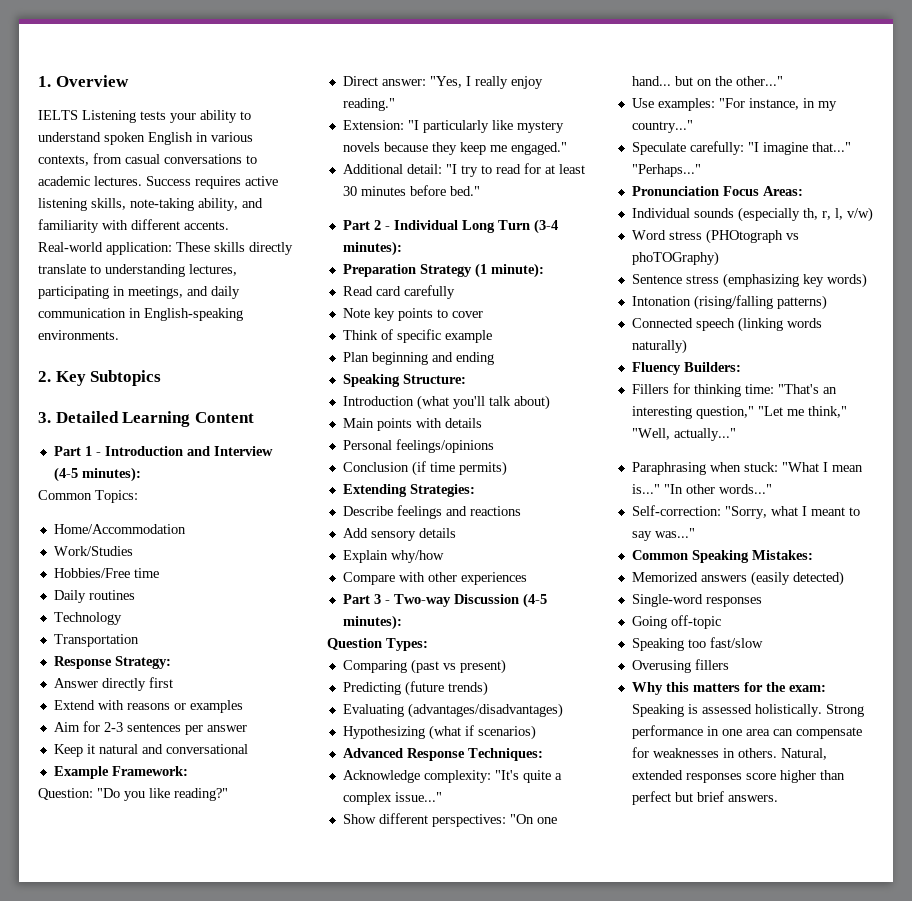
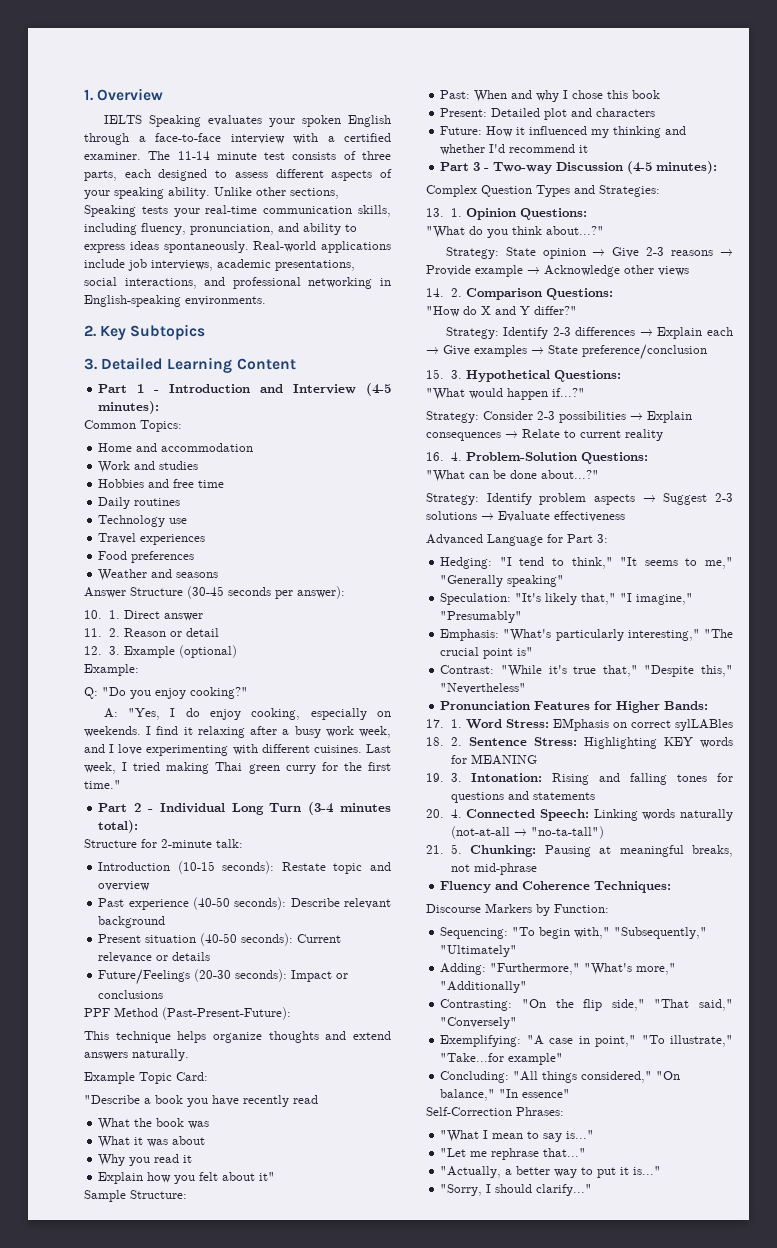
[82,110,251,123] [38,132,253,145] [38,153,257,166] [38,176,278,189] [38,198,263,211] [38,219,229,233] [38,242,293,255] [38,264,237,277] [38,286,240,299] [38,308,126,318] Listening tests your ability to understand spoken English in various contexts, from casual conversations to academic lectures. Success requires active listening skills, note-taking ability, and familiarity with different accents. Real-world application: These skills directly translate to understanding lectures, participating in meetings, and daily communication -> [148,115,391,127] [84,133,391,145] [84,151,391,160] [84,169,393,181] [84,187,339,199] [84,205,391,217] [84,223,357,235] [84,241,391,253] [84,259,355,271] [84,277,373,289] Speaking evaluates your spoken English through a face-to-face interview with a certified examiner. The 11-14 minute test consists of three parts, each designed to assess different aspects of your speaking ability. Unlike other sections, Speaking tests your real-time communication skills, including fluency, pronunciation, and ability to express ideas spontaneously. Real-world applications include job interviews, academic presentations, social interactions, and professional networking
[53,524,186,534] [53,546,133,556] [53,568,159,578] [53,590,135,603] [53,612,122,625] [53,634,139,647] [53,656,171,669] [53,677,173,691] [53,700,243,713] [53,721,247,735] [53,744,248,757] [53,766,188,779] [38,788,228,801] [342,76,543,89] [342,98,395,111] [342,120,564,133] [342,142,567,155] [342,163,585,177] [342,185,480,196] Home/Accommodation // Work/Studies // Hobbies/Free time // Daily routines // Technology // Transportation // Response Strategy: // Answer directly first // Extend with reasons or examples // Aim for 2-3 sentences per answer // Keep it natural and conversational // Example Framework: // Question: "Do you like reading?" // Direct answer: "Yes, I really enjoy reading." // Extension: "I particularly like mystery novels because they keep me engaged." // Additional detail: "I try to read for at least 30 minutes before bed." -> [98,443,254,452] [98,461,199,473] [98,479,225,488] [98,497,181,509] [98,515,188,527] [98,533,206,545] [98,551,195,563] [98,569,219,581] [84,586,345,599] [84,610,203,621] [84,628,219,637] [84,645,237,658] [84,664,139,676] [84,687,248,699] [103,708,392,720] [84,726,392,738] [84,744,392,756] [84,762,391,774] [84,780,121,789] Home and accommodation // Work and studies // Hobbies and free time // Daily routines // Technology use // Travel experiences // Food preferences // Weather and seasons // Answer Structure (30-45 seconds per answer): // 10. 1. Direct answer // 11. 2. Reason or detail // 12. 3. Example (optional) // Example: // Q: "Do you enjoy cooking?" // A: "Yes, I do enjoy cooking, especially on weekends. I find it relaxing after a busy work week, and I love experimenting with different cuisines. Last week, I tried making Thai green curry for the first time."
[342,241,402,256] [342,263,544,278] [342,285,455,299] [342,308,483,321] [342,329,492,343] [342,352,494,365] [342,374,466,387] [342,395,550,410] [342,418,482,431] [342,439,494,453] [342,461,507,476] [342,484,475,497] [342,505,521,519] [342,528,456,541] [342,550,444,563] [342,572,527,585] minutes): // Preparation Strategy (1 minute): // Read card carefully // Note key points to cover // Think of specific example // Plan beginning and ending // Speaking Structure: // Introduction (what you'll talk about) // Main points with details // Personal feelings/opinions // Conclusion (if time permits) // Extending Strategies: // Describe feelings and reactions // Add sensory details // Explain why/how // Compare with other experiences -> [340,803,391,812] [98,820,139,833] [84,839,243,848] [98,861,391,874] [98,881,151,891] [98,897,391,910] [98,916,166,928] [98,933,342,946] [98,952,211,963] [98,969,349,985] [98,990,164,999] [84,1007,291,1020] [84,1031,391,1043] [84,1049,189,1061] [84,1072,208,1084] [84,1095,318,1107] [98,1118,210,1130] [98,1136,206,1148] [98,1154,193,1166] [98,1172,276,1184] [84,1190,187,1202] [440,90,661,102] [440,108,656,120] [440,126,687,138] [440,144,589,155] minutes total): // Structure for 2-minute talk: // Introduction (10-15 seconds): Restate topic and overview // Past experience (40-50 seconds): Describe relevant background // Present situation (40-50 seconds): Current relevance or details // Future/Feelings (20-30 seconds): Impact or conclusions // PPF Method (Past-Present-Future): // This technique helps organize thoughts and extend answers naturally. // Example Topic Card: // "Describe a book you have recently read // What the book was // What it was about // Why you read it // Explain how you felt about it" // Sample Structure: // Past: When and why I chose this book // Present: Detailed plot and characters // Future: How it influenced my thinking and whether I'd recommend it
[327,638,428,651] [342,659,506,674] [342,681,488,696] [342,703,563,718] [342,725,536,740] [342,748,543,761] [342,770,562,783] [342,792,442,805] [342,813,557,827] [631,76,783,86] [631,98,837,111] [631,120,693,133] [631,141,851,155] [631,164,701,177] [631,186,803,196] [631,207,873,222] [631,229,799,244] [631,251,719,266] [631,273,867,288] [631,295,827,310] [631,317,822,332] [631,339,687,354] [631,362,741,375] [631,383,837,397] [631,406,847,419] [631,428,736,441] [631,462,863,475] [631,484,772,494] [631,505,860,519] [631,528,695,541] [631,550,813,563] [631,571,844,586] [631,594,762,607] [631,615,721,629] [631,637,763,651] [631,659,729,673] [631,682,826,695] [631,704,864,717] [631,725,862,739] [631,747,827,760] [631,770,845,783] [631,791,778,805] Question Types: // Comparing (past vs present) // Predicting (future trends) // Evaluating (advantages/disadvantages) // Hypothesizing (what if scenarios) // Advanced Response Techniques: // Acknowledge complexity: "It's quite a complex issue..." // Show different perspectives: "On one hand... but on the other..." // Use examples: "For instance, in my country..." // Speculate carefully: "I imagine that..." "Perhaps..." // Pronunciation Focus Areas: // Individual sounds (especially th, r, l, v/w) // Word stress (PHOtograph vs phoTOGraphy) // Sentence stress (emphasizing key words) // Intonation (rising/falling patterns) // Connected speech (linking words naturally) // Fluency Builders: // Fillers for thinking time: "That's an interesting question," "Let me think," "Well, actually..." // Paraphrasing when stuck: "What I mean is..." "In other words..." // Self-correction: "Sorry, what I meant to say was..." // Common Speaking Mistakes: // Memorized answers (easily detected) // Single-word responses // Going off-topic // Speaking too fast/slow // Overusing fillers // Why this matters for the exam: Speaking is assessed holistically. Strong performance in one area can compensate for weaknesses in others. Natural, extended responses score higher than perfect but brief answers. -> [426,185,660,197] [426,208,587,220] [426,226,604,238] [445,247,733,259] [426,265,689,277] [426,288,613,300] [426,306,577,317] [445,327,733,339] [426,344,707,360] [426,369,621,382] [426,388,585,400] [426,411,692,423] [426,429,663,441] [426,452,648,464] [426,470,599,482] [426,493,733,505] [426,511,625,522] [426,534,608,546] [440,557,733,569] [440,575,565,587] [440,593,694,605] [440,611,523,623] [440,629,733,641] [440,647,534,659] [440,665,733,677] [440,683,527,694] [440,701,709,713] [426,718,733,731] [426,737,733,749] [450,754,537,765] [426,773,733,785] [450,791,595,803] [426,809,733,821] [450,826,604,839] [426,844,733,857] [450,863,537,875] [440,881,672,893] [426,903,609,916] [440,927,708,939] [440,945,518,957] [440,963,677,975] [440,981,528,993] [440,999,733,1011] [440,1017,518,1029] [440,1035,733,1047] [440,1053,564,1065] [440,1071,681,1083] [440,1089,571,1101] [426,1107,564,1116] [440,1130,595,1142] [440,1148,587,1160] [440,1166,662,1178] [440,1184,593,1196] Complex Question Types and Strategies: // 13. 1. Opinion Questions: // "What do you think about...?" // Strategy: State opinion → Give 2-3 reasons → Provide example → Acknowledge other views // 14. 2. Comparison Questions: // "How do X and Y differ?" // Strategy: Identify 2-3 differences → Explain each → Give examples → State preference/conclusion // 15. 3. Hypothetical Questions: // "What would happen if...?" // Strategy: Consider 2-3 possibilities → Explain consequences → Relate to current reality // 16. 4. Problem-Solution Questions: // "What can be done about...?" // Strategy: Identify problem aspects → Suggest 2-3 solutions → Evaluate effectiveness // Advanced Language for Part 3: // Hedging: "I tend to think," "It seems to me," "Generally speaking" // Speculation: "It's likely that," "I imagine," "Presumably" // Emphasis: "What's particularly interesting," "The crucial point is" // Contrast: "While it's true that," "Despite this," "Nevertheless" // Pronunciation Features for Higher Bands: // 17. 1. Word Stress: EMphasis on correct sylLABles // 18. 2. Sentence Stress: Highlighting KEY words for MEANING // 19. 3. Intonation: Rising and falling tones for questions and statements // 20. 4. Connected Speech: Linking words naturally (not-at-all → "no-ta-tall") // 21. 5. Chunking: Pausing at meaningful breaks, not mid-phrase // Fluency and Coherence Techniques: // Discourse Markers by Function: // Sequencing: "To begin with," "Subsequently," "Ultimately" // Adding: "Furthermore," "What's more," "Additionally" // Contrasting: "On the flip side," "That said," "Conversely" // Exemplifying: "A case in point," "To illustrate," "Take...for example" // Concluding: "All things considered," "On balance," "In essence" // Self-Correction Phrases: // "What I mean to say is..." // "Let me rephrase that..." // "Actually, a better way to put it is..." // "Sorry, I should clarify..."

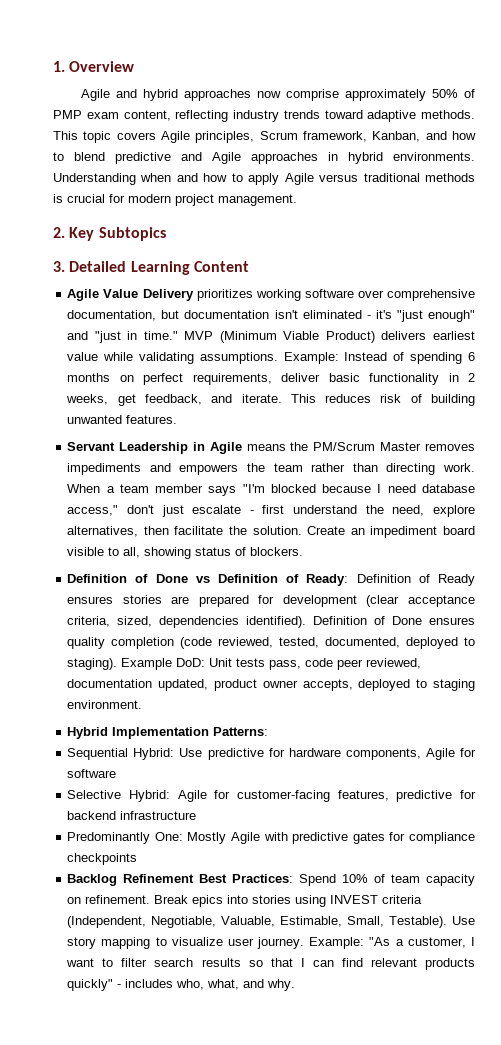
[103,115,391,127] [84,133,391,145] [84,151,391,160] [84,169,393,181] [84,187,339,199] [84,205,391,217] [84,223,357,235] [84,241,391,253] [84,259,355,271] [84,277,391,289] [84,295,266,307] IELTS Speaking evaluates your spoken English through a face-to-face interview with a certified examiner. The 11-14 minute test consists of three parts, each designed to assess different aspects of your speaking ability. Unlike other sections, Speaking tests your real-time communication skills, including fluency, pronunciation, and ability to express ideas spontaneously. Real-world applications include job interviews, academic presentations, social interactions, and professional networking in English-speaking environments. -> [80,89,476,101] [53,110,475,122] [53,131,476,143] [53,152,475,164] [53,173,476,185] [53,194,297,206] Agile and hybrid approaches now comprise approximately 50% of PMP exam content, reflecting industry trends toward adaptive methods. This topic covers Agile principles, Scrum framework, Kanban, and how to blend predictive and Agile approaches in hybrid environments. Understanding when and how to apply Agile versus traditional methods is crucial for modern project management.
[98,383,391,396] [98,401,160,414] [84,420,182,432] [98,443,254,452] [98,461,199,473] [98,479,225,488] [98,497,181,509] [98,515,188,527] [98,533,206,545] [98,551,195,563] [98,569,219,581] [84,586,345,599] [84,610,203,621] [84,628,219,637] [84,645,237,658] [84,664,139,676] [84,687,248,699] [103,708,392,720] [84,726,392,738] [84,744,392,756] [84,762,391,774] [84,780,121,789] [98,802,391,815] [98,820,139,833] [84,839,243,848] [98,861,391,874] [98,881,151,891] [98,897,391,910] [98,916,166,928] [98,933,342,946] [98,952,211,963] [98,969,349,985] [98,990,164,999] [84,1007,291,1020] [84,1031,391,1043] [84,1049,189,1061] [84,1072,208,1084] [84,1095,318,1107] [98,1118,210,1130] [98,1136,206,1148] [98,1154,193,1166] [98,1172,276,1184] [84,1190,187,1202] [440,90,661,102] [440,108,656,120] [440,126,687,138] [440,144,589,155] [440,161,718,174] [426,185,660,197] [426,208,587,220] [426,226,604,238] [445,247,733,259] [426,265,689,277] [426,288,613,300] [426,306,577,317] [445,327,733,339] [426,344,707,360] [426,369,621,382] [426,388,585,400] [426,411,692,423] [426,429,663,441] [426,452,648,464] [426,470,599,482] [426,493,733,505] [426,511,625,522] [426,534,608,546] [440,557,733,569] [440,575,565,587] [440,593,694,605] [440,611,523,623] [440,629,733,641] [440,647,534,659] [440,665,733,677] [440,683,527,694] [440,701,709,713] [426,718,733,731] [426,737,733,749] [450,754,537,765] [426,773,733,785] [450,791,595,803] [426,809,733,821] [450,826,604,839] [426,844,733,857] [450,863,537,875] [440,881,672,893] [426,903,609,916] [440,927,708,939] [440,945,518,957] [440,963,677,975] [440,981,528,993] [440,999,733,1011] [440,1017,518,1029] [440,1035,733,1047] [440,1053,564,1065] [440,1071,681,1083] [440,1089,571,1101] [426,1107,564,1116] [440,1130,595,1142] [440,1148,587,1160] [440,1166,662,1178] [440,1184,593,1196] Part 1 - Introduction and Interview (4-5 minutes): // Common Topics: // Home and accommodation // Work and studies // Hobbies and free time // Daily routines // Technology use // Travel experiences // Food preferences // Weather and seasons // Answer Structure (30-45 seconds per answer): // 10. 1. Direct answer // 11. 2. Reason or detail // 12. 3. Example (optional) // Example: // Q: "Do you enjoy cooking?" // A: "Yes, I do enjoy cooking, especially on weekends. I find it relaxing after a busy work week, and I love experimenting with different cuisines. Last week, I tried making Thai green curry for the first time." // Part 2 - Individual Long Turn (3-4 minutes total): // Structure for 2-minute talk: // Introduction (10-15 seconds): Restate topic and overview // Past experience (40-50 seconds): Describe relevant background // Present situation (40-50 seconds): Current relevance or details // Future/Feelings (20-30 seconds): Impact or conclusions // PPF Method (Past-Present-Future): // This technique helps organize thoughts and extend answers naturally. // Example Topic Card: // "Describe a book you have recently read // What the book was // What it was about // Why you read it // Explain how you felt about it" // Sample Structure: // Past: When and why I chose this book // Present: Detailed plot and characters // Future: How it influenced my thinking and whether I'd recommend it // Part 3 - Two-way Discussion (4-5 minutes): // Complex Question Types and Strategies: // 13. 1. Opinion Questions: // "What do you think about...?" // Strategy: State opinion → Give 2-3 reasons → Provide example → Acknowledge other views // 14. 2. Comparison Questions: // "How do X and Y differ?" // Strategy: Identify 2-3 differences → Explain each → Give examples → State preference/conclusion // 15. 3. Hypothetical Questions: // "What would happen if...?" // Strategy: Consider 2-3 possibilities → Explain consequences → Relate to current reality // 16. 4. Problem-Solution Questions: // "What can be done about...?" // Strategy: Identify problem aspects → Suggest 2-3 solutions → Evaluate effectiveness // Advanced Language for Part 3: // Hedging: "I tend to think," "It seems to me," "Generally speaking" // Speculation: "It's likely that," "I imagine," "Presumably" // Emphasis: "What's particularly interesting," "The crucial point is" // Contrast: "While it's true that," "Despite this," "Nevertheless" // Pronunciation Features for Higher Bands: // 17. 1. Word Stress: EMphasis on correct sylLABles // 18. 2. Sentence Stress: Highlighting KEY words for MEANING // 19. 3. Intonation: Rising and falling tones for questions and statements // 20. 4. Connected Speech: Linking words naturally (not-at-all → "no-ta-tall") // 21. 5. Chunking: Pausing at meaningful breaks, not mid-phrase // Fluency and Coherence Techniques: // Discourse Markers by Function: // Sequencing: "To begin with," "Subsequently," "Ultimately" // Adding: "Furthermore," "What's more," "Additionally" // Contrasting: "On the flip side," "That said," "Conversely" // Exemplifying: "A case in point," "To illustrate," "Take...for example" // Concluding: "All things considered," "On balance," "In essence" // Self-Correction Phrases: // "What I mean to say is..." // "Let me rephrase that..." // "Actually, a better way to put it is..." // "Sorry, I should clarify..." -> [67,289,475,301] [67,310,475,322] [67,331,475,343] [67,352,475,364] [67,373,475,385] [66,394,476,406] [67,415,178,424] [67,442,475,454] [67,463,475,475] [67,484,475,496] [67,505,475,517] [67,526,475,538] [67,547,304,559] [67,574,475,586] [67,595,475,607] [67,616,475,628] [67,637,475,649] [67,658,422,670] [67,679,475,691] [67,700,143,709] [67,727,269,739] [67,748,476,760] [67,769,117,778] [67,790,476,802] [67,811,197,820] [67,832,475,844] [67,853,138,865] [67,874,475,886] [67,895,423,907] [67,916,475,928] [67,937,476,949] [66,958,475,970] [67,979,296,991] Agile Value Delivery prioritizes working software over comprehensive documentation, but documentation isn't eliminated - it's "just enough" and "just in time." MVP (Minimum Viable Product) delivers earliest value while validating assumptions. Example: Instead of spending 6 months on perfect requirements, deliver basic functionality in 2 weeks, get feedback, and iterate. This reduces risk of building unwanted features. // Servant Leadership in Agile means the PM/Scrum Master removes impediments and empowers the team rather than directing work. When a team member says "I'm blocked because I need database access," don't just escalate - first understand the need, explore alternatives, then facilitate the solution. Create an impediment board visible to all, showing status of blockers. // Definition of Done vs Definition of Ready: Definition of Ready ensures stories are prepared for development (clear acceptance criteria, sized, dependencies identified). Definition of Done ensures quality completion (code reviewed, tested, documented, deployed to staging). Example DoD: Unit tests pass, code peer reviewed, documentation updated, product owner accepts, deployed to staging environment. // Hybrid Implementation Patterns: // Sequential Hybrid: Use predictive for hardware components, Agile for software // Selective Hybrid: Agile for customer-facing features, predictive for backend infrastructure // Predominantly One: Mostly Agile with predictive gates for compliance checkpoints // Backlog Refinement Best Practices: Spend 10% of team capacity on refinement. Break epics into stories using INVEST criteria (Independent, Negotiable, Valuable, Estimable, Small, Testable). Use story mapping to visualize user journey. Example: "As a customer, I want to filter search results so that I can find relevant products quickly" - includes who, what, and why.

